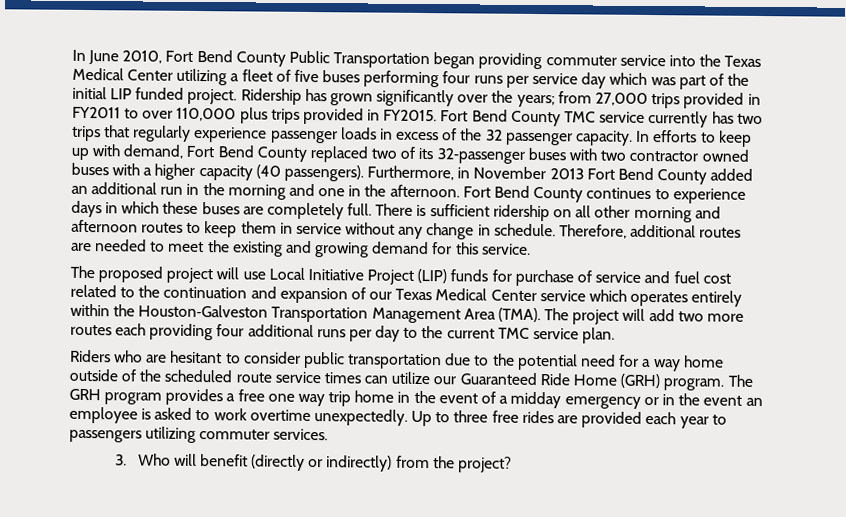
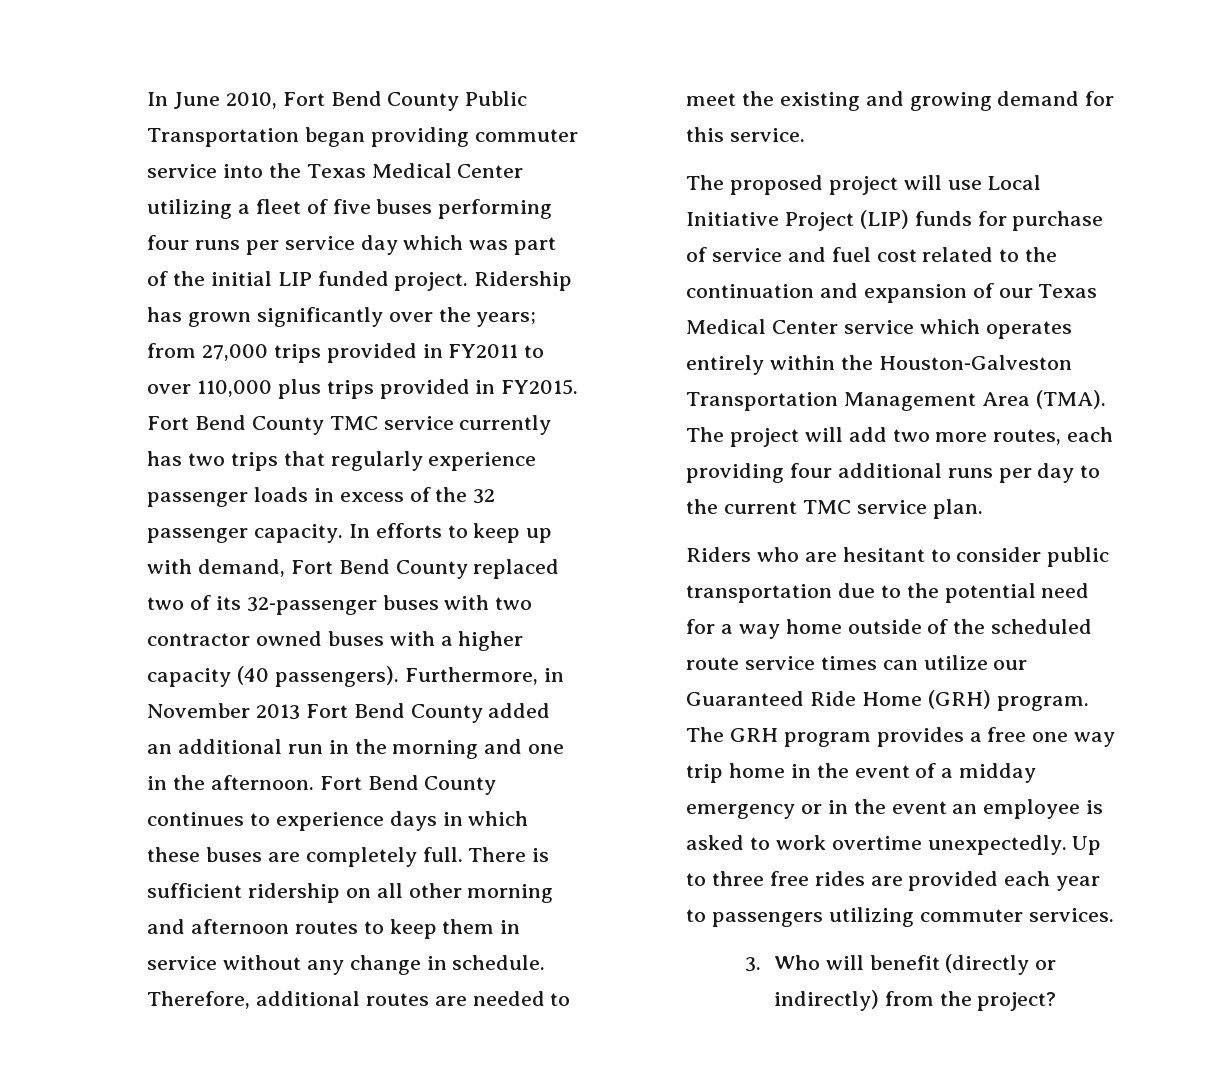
[69,324,112,336] routes -> [993,429,1062,445] routes,

